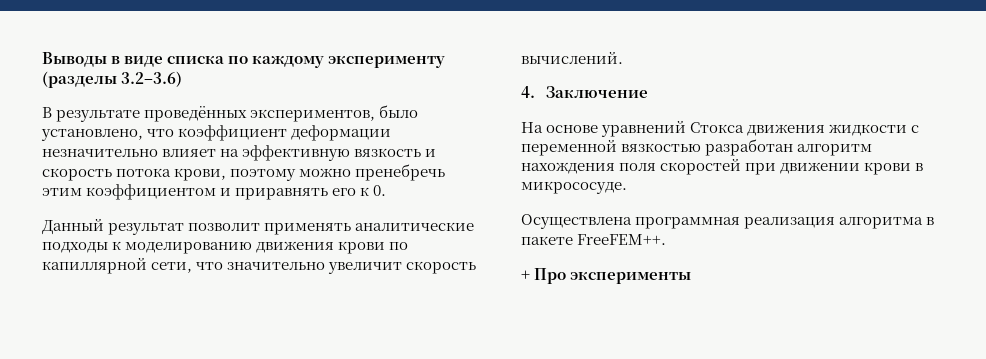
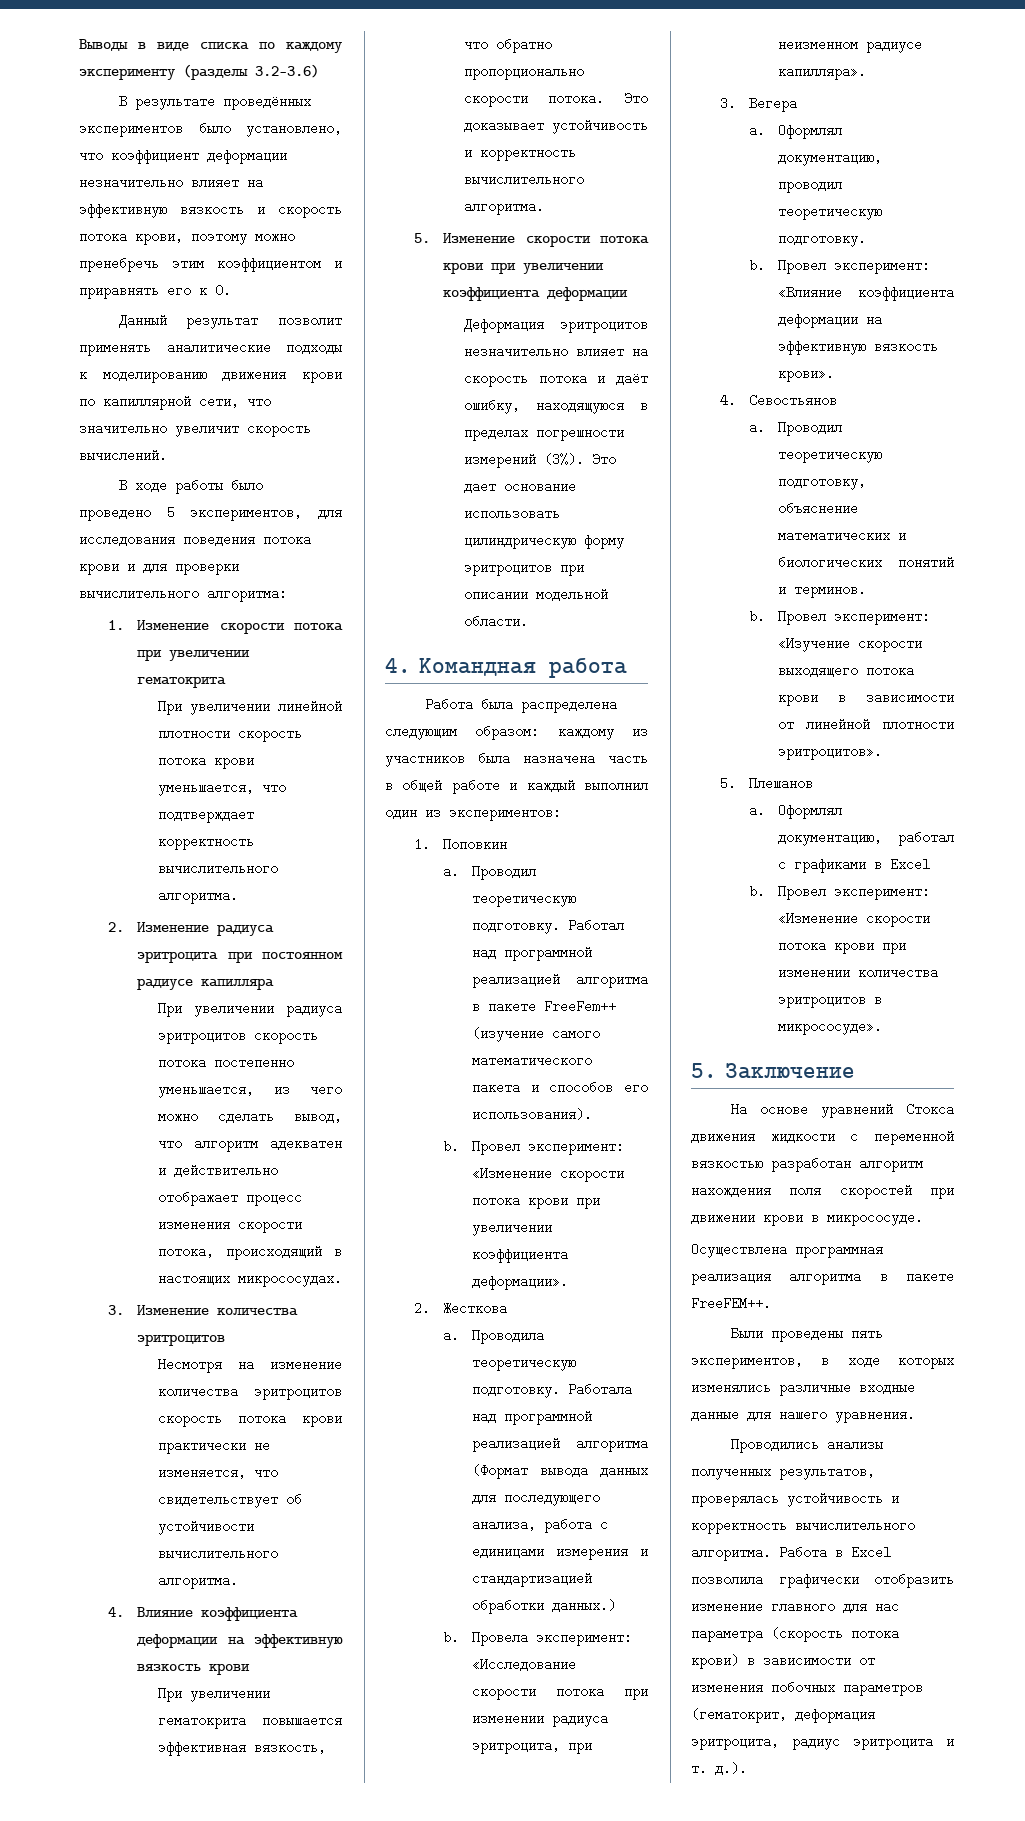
[250,109,376,122] экспериментов, -> [79,120,183,137] экспериментов
[521,86,535,98] 4. -> [118,477,263,494] [79,504,342,521] [79,531,311,547] [79,558,239,575] [79,585,287,602] [108,620,343,634] [137,649,251,661] [137,676,227,688] [157,698,342,715] [157,725,302,742] [157,752,254,769] [157,779,286,796] [157,806,254,823] [157,833,254,850] [157,860,278,876] [157,887,238,904] [108,922,275,936] [137,951,343,963] [137,978,275,990] [157,1000,342,1017] [157,1027,318,1044] [157,1054,294,1070] [157,1081,342,1098] [157,1108,342,1124] [157,1135,342,1152] [157,1162,278,1178] [157,1189,302,1206] [157,1216,302,1233] [157,1243,342,1260] [157,1270,342,1287] [108,1305,299,1316] [137,1334,226,1346] [157,1356,342,1373] [157,1383,342,1400] [157,1410,342,1427] [157,1437,270,1454] [157,1464,278,1480] [157,1491,302,1508] [157,1518,254,1535] [157,1545,278,1561] [157,1572,238,1589] [108,1607,299,1621] [137,1634,343,1648] [137,1663,251,1675] [157,1685,270,1702] [157,1712,342,1729] [157,1739,326,1756] [463,36,552,53] [463,63,584,80] [463,90,648,107] [463,117,648,134] [463,144,576,161] [463,171,584,187] [463,198,544,215] [414,233,649,247] [443,262,605,274] [443,287,629,301] [463,316,648,333] [463,343,648,359] [463,370,648,387] [463,397,648,414] [463,424,624,441] [463,451,616,468] [463,478,576,494] [463,505,560,521] [463,532,624,549] [463,559,584,576] [463,586,608,602] [463,613,528,629] [385,658,627,678] [424,696,617,713] [385,723,648,740] [385,750,648,767] [385,777,648,794] [385,804,561,821] [414,836,508,852] [443,863,537,880] [472,890,577,907] [472,917,625,934] [472,944,593,961] [472,971,648,988] [472,998,617,1014] [472,1025,601,1042] [472,1052,593,1068] [472,1079,648,1095] [472,1106,593,1122] [443,1138,625,1155] [472,1165,625,1182] [472,1192,601,1209] [472,1219,553,1236] [472,1246,569,1263] [472,1273,569,1290] [414,1300,508,1316] [443,1327,545,1344] [472,1354,577,1371] [472,1381,633,1398] [472,1408,593,1425] [472,1435,648,1452] [472,1462,648,1479] [472,1489,601,1506] [472,1516,609,1533] [472,1543,648,1560] [472,1570,593,1587] [472,1597,617,1614] [443,1629,633,1646] [472,1656,577,1672] [472,1683,648,1700] [472,1710,609,1727] [472,1737,593,1754] [778,36,923,53] [778,63,867,80] [720,95,798,112] [749,122,843,139] [778,149,883,166] [778,176,843,193] [778,203,883,220] [778,230,867,247] [749,257,931,274] [778,284,954,301] [778,311,883,328] [778,338,939,355] [778,365,835,382] [720,392,838,408] [749,419,843,436] [778,446,883,463] [778,473,867,490] [778,500,859,516] [778,527,907,543] [778,554,954,570] [778,581,867,598] [749,608,931,625] [778,635,923,652] [778,662,915,678] [778,689,954,706] [778,716,954,732] [778,743,883,760] [720,775,814,791] [749,802,843,819] [778,829,954,846] [778,856,931,873] [749,883,931,900] [778,910,931,927] [778,937,907,954] [778,964,939,980] [778,991,883,1008] [778,1018,883,1035] [691,1063,717,1078] В ходе работы было проведено 5 экспериментов, для исследования поведения потока крови и для проверки вычислительного алгоритма: // 1. Изменение скорости потока при увеличении гематокрита // При увеличении линейной плотности скорость потока крови уменьшается, что подтверждает корректность вычислительного алгоритма. // 2. Изменение радиуса эритроцита при постоянном радиусе капилляра // При увеличении радиуса эритроцитов скорость потока постепенно уменьшается, из чего можно сделать вывод, что алгоритм адекватен и действительно отображает процесс изменения скорости потока, происходящий в настоящих микрососудах. // 3. Изменение количества эритроцитов // Несмотря на изменение количества эритроцитов скорость потока крови практически не изменяется, что свидетельствует об устойчивости вычислительного алгоритма. // 4. Влияние коэффициента деформации на эффективную вязкость крови // При увеличении гематокрита повышается эффективная вязкость, что обратно пропорционально скорости потока. Это доказывает устойчивость и корректность вычислительного алгоритма. // 5. Изменение скорости потока крови при увеличении коэффициента деформации // Деформация эритроцитов незначительно влияет на скорость потока и даёт ошибку, находящуюся в пределах погрешности измерений (3%). Это дает основание использовать цилиндрическую форму эритроцитов при описании модельной области. // 4. Командная работа // Работа была распределена следующим образом: каждому из участников была назначена часть в общей работе и каждый выполнил один из экспериментов: // 1. Поповкин // a. Проводил теоретическую подготовку. Работал над программной реализацией алгоритма в пакете FreeFem++ (изучение самого математического пакета и способов его использования). // b. Провел эксперимент: «Изменение скорости потока крови при увеличении коэффициента деформации». // 2. Жесткова // a. Проводила теоретическую подготовку. Работала над программной реализацией алгоритма (Формат вывода данных для последующего анализа, работа с единицами измерения и стандартизацией обработки данных.) // b. Провела эксперимент: «Исследование скорости потока при изменении радиуса эритроцита, при неизменном радиусе капилляра». // 3. Вегера // a. Оформлял документацию, проводил теоретическую подготовку. // b. Провел эксперимент: «Влияние коэффициента деформации на эффективную вязкость крови». // 4. Севостьянов // a. Проводил теоретическую подготовку, объяснение математических и биологических понятий и терминов. // b. Провел эксперимент: «Изучение скорости выходящего потока крови в зависимости от линейной плотности эритроцитов». // 5. Плешанов // a. Оформлял документацию, работал с графиками в Excel // b. Провел эксперимент: «Изменение скорости потока крови при изменении количества эритроцитов в микрососуде». // 5.
[521,268,692,284] + Про эксперименты -> [730,1325,883,1342] [691,1352,954,1369] [691,1379,915,1396] [691,1406,915,1423] [730,1436,883,1453] [691,1463,875,1480] [691,1490,899,1507] [691,1517,915,1534] [691,1544,891,1561] [691,1571,954,1588] [691,1598,899,1614] [691,1625,899,1642] [691,1652,875,1669] [691,1679,923,1696] [691,1706,875,1723] [691,1733,954,1750] [691,1760,747,1776] Были проведены пять экспериментов, в ходе которых изменялись различные входные данные для нашего уравнения. // Проводились анализы полученных результатов, проверялась устойчивость и корректность вычислительного алгоритма. Работа в Excel позволила графически отобразить изменение главного для нас параметра (скорость потока крови) в зависимости от изменения побочных параметров (гематокрит, деформация эритроцита, радиус эритроцита и т. д.).

